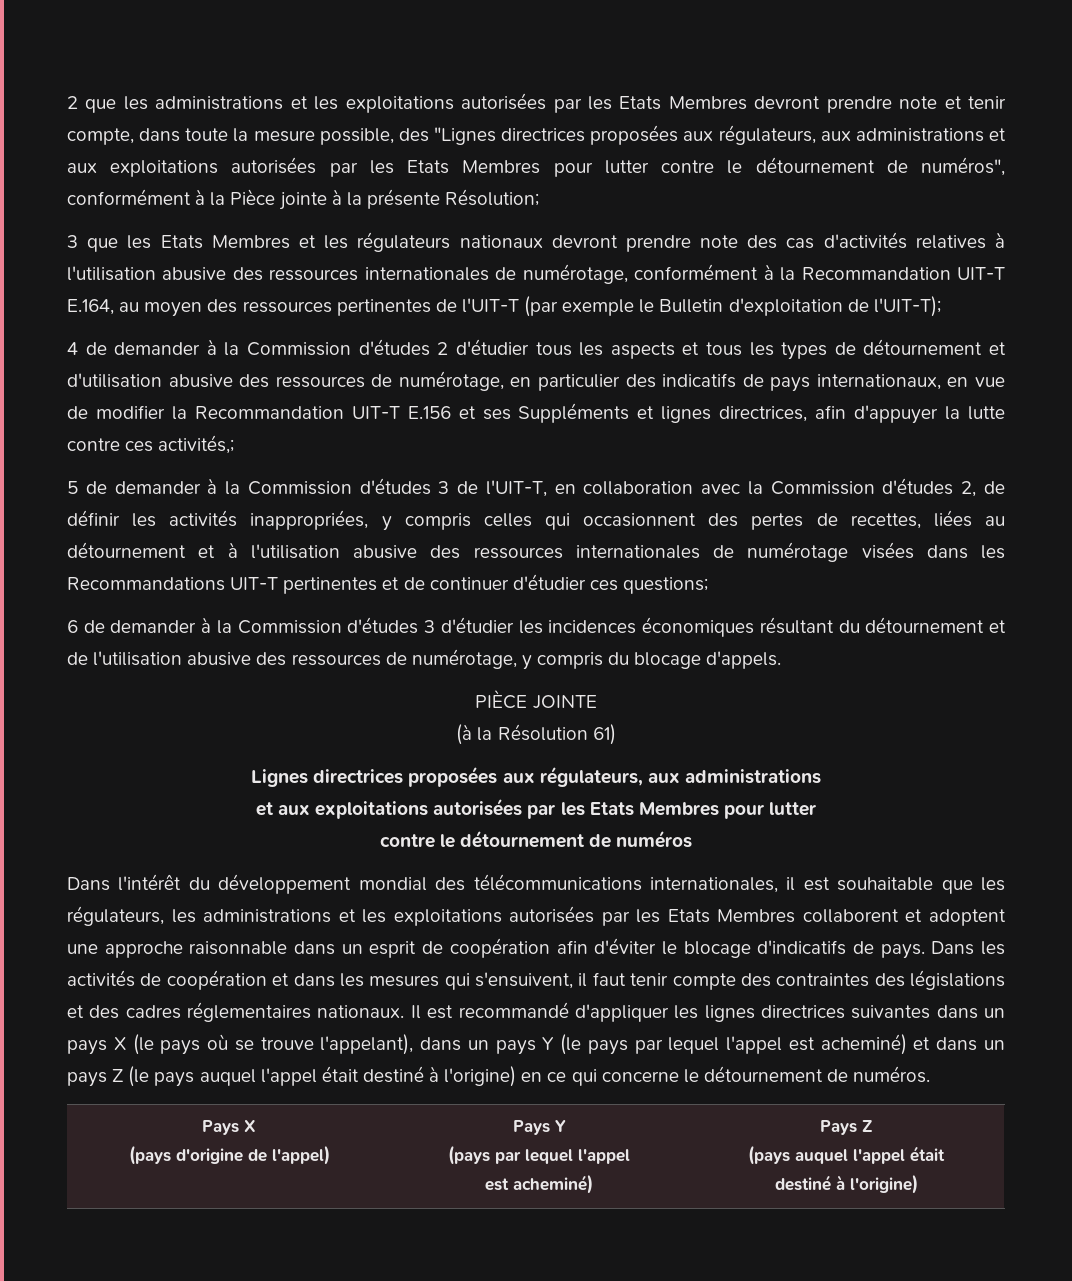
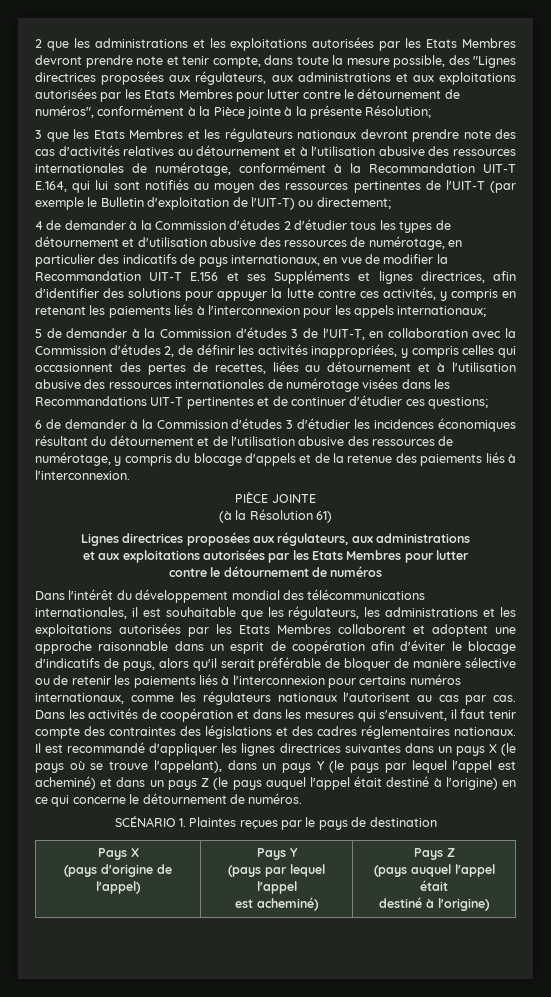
(986, 242) none -> [177,145,296,156] au détournement et
(114, 307) none -> [72,179,189,193] qui lui sont notifiés
[873,296,941,317] l'UIT-T); -> [250,197,391,210] l'UIT-T) ou directement;
[610,342,774,359] aspects et tous les -> (396, 225) none
[854,405,1005,424] [67,435,235,454] d'appuyer la lutte contre ces activités,; -> [35,287,516,301] [35,304,487,318] d'identifier des solutions pour appuyer la lutte contre ces activités, y compris en retenant les paiements liés à l'interconnexion pour les appels internationaux;
[706,651,782,669] d'appels. -> [244,452,516,466] [35,470,130,480] d'appels et de la retenue des paiements liés à l'interconnexion.
[880,944,925,959] pays. -> [122,657,517,671] [35,674,461,688] [35,691,516,705] pays, alors qu'il serait préférable de bloquer de manière sélective ou de retenir les paiements liés à l'interconnexion pour certains numéros internationaux, comme les régulateurs nationaux l'autorisent au cas par cas.
(931, 1074) none -> [114,816,437,830] // SCÉNARIO 1. Plaintes reçues par le pays de destination

